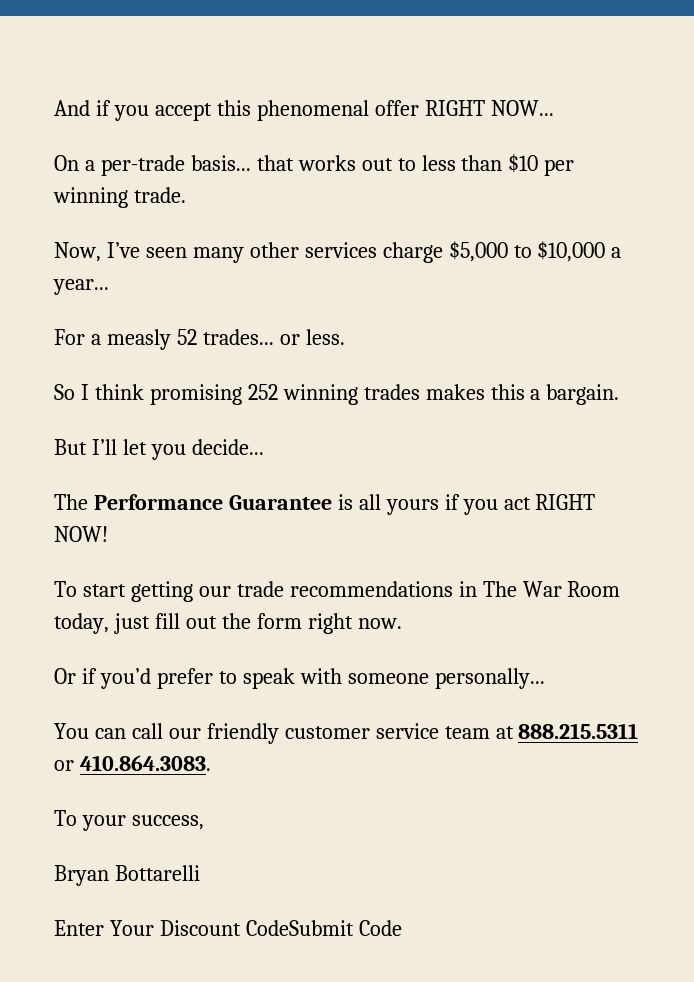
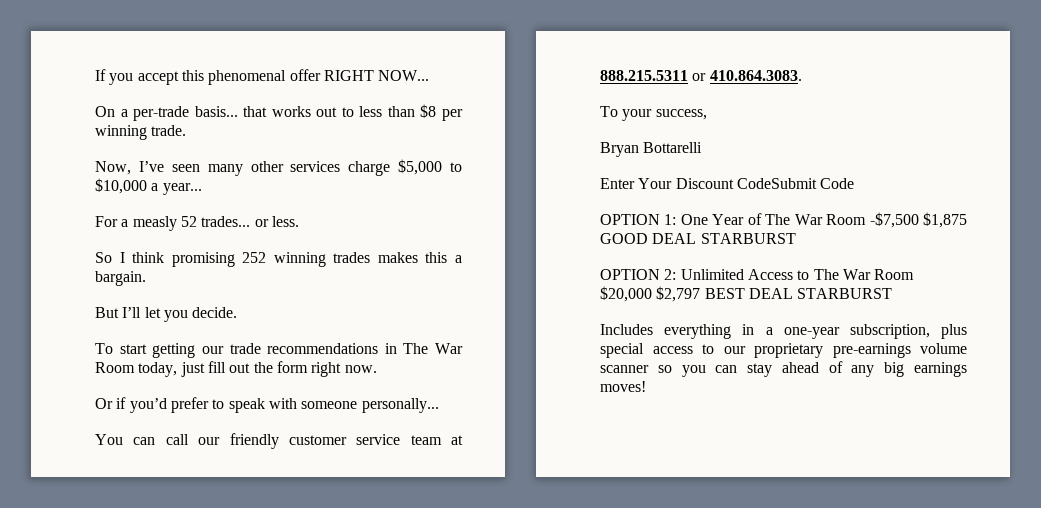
[54,100,111,116] And if -> [95,69,106,81] If
[508,154,539,173] $10 -> [420,104,437,118] $8
[191,439,264,455] [54,494,596,515] [54,526,108,542] decide... // The Performance Guarantee is all yours if you act RIGHT NOW! -> [192,307,238,318] decide.
(402, 928) none -> [600,212,967,228] [600,233,796,244] [600,269,915,280] [600,286,893,302] [600,324,968,339] [600,343,967,358] [600,361,967,377] [600,381,646,392] // OPTION 1: One Year of The War Room -$7,500 $1,875 GOOD DEAL STARBURST // OPTION 2: Unlimited Access to The War Room $20,000 $2,797 BEST DEAL STARBURST // Includes everything in a one-year subscription, plus special access to our proprietary pre-earnings volume scanner so you can stay ahead of any big earnings moves!

